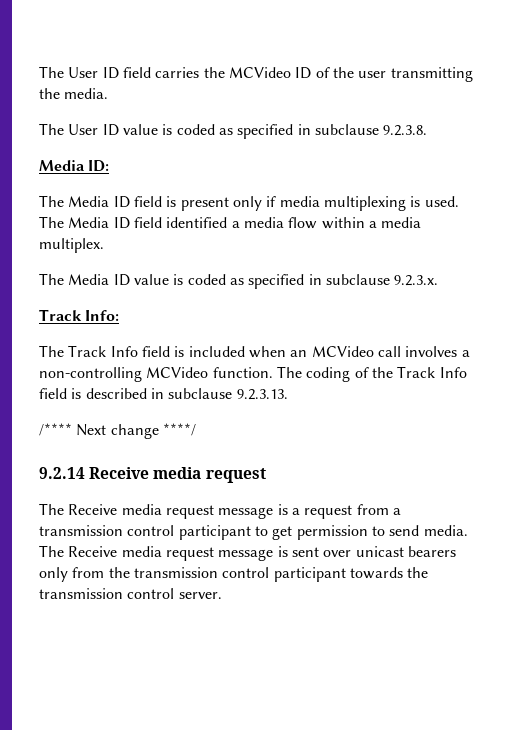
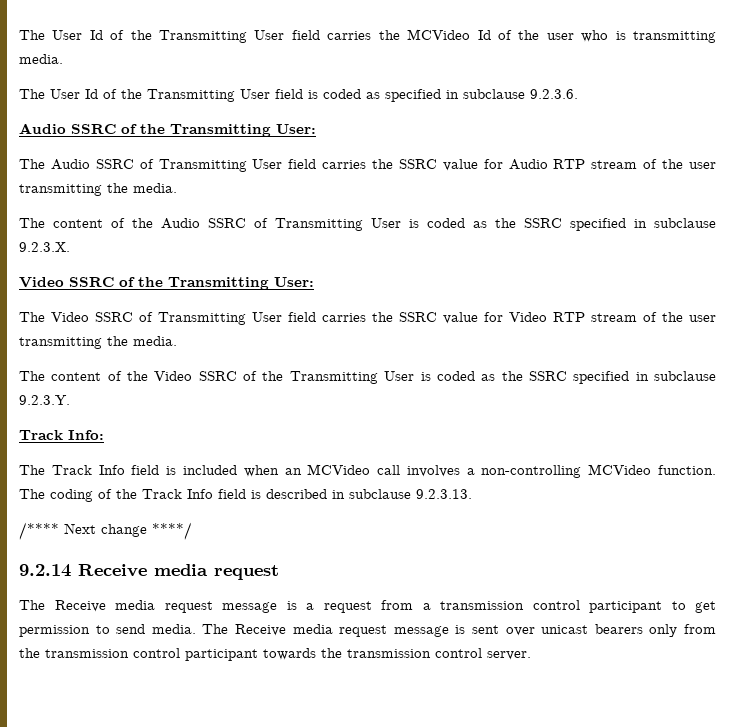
[39,66,473,82] [39,88,109,99] [39,123,428,139] [39,160,110,172] [39,195,459,211] [39,216,422,229] [39,238,104,253] [39,273,439,289] The User ID field carries the MCVideo ID of the user transmitting the media. // The User ID value is coded as specified in subclause 9.2.3.8. // Media ID: // The Media ID field is present only if media multiplexing is used. The Media ID field identified a media flow within a media multiplex. // The Media ID value is coded as specified in subclause 9.2.3.x. -> [19,29,716,43] [19,54,63,64] [19,89,578,102] [19,123,316,137] [19,159,716,172] [19,183,177,196] [19,218,716,231] [19,242,70,252] [19,277,314,290] [19,312,716,325] [19,336,177,349] [19,371,717,384] [19,395,70,405] The User Id of the Transmitting User field carries the MCVideo Id of the user who is transmitting media. // The User Id of the Transmitting User field is coded as specified in subclause 9.2.3.6. // Audio SSRC of the Transmitting User: // The Audio SSRC of Transmitting User field carries the SSRC value for Audio RTP stream of the user transmitting the media. // The content of the Audio SSRC of Transmitting User is coded as the SSRC specified in subclause 9.2.3.X. // Video SSRC of the Transmitting User: // The Video SSRC of Transmitting User field carries the SSRC value for Video RTP stream of the user transmitting the media. // The content of the Video SSRC of the Transmitting User is coded as the SSRC specified in subclause 9.2.3.Y.

